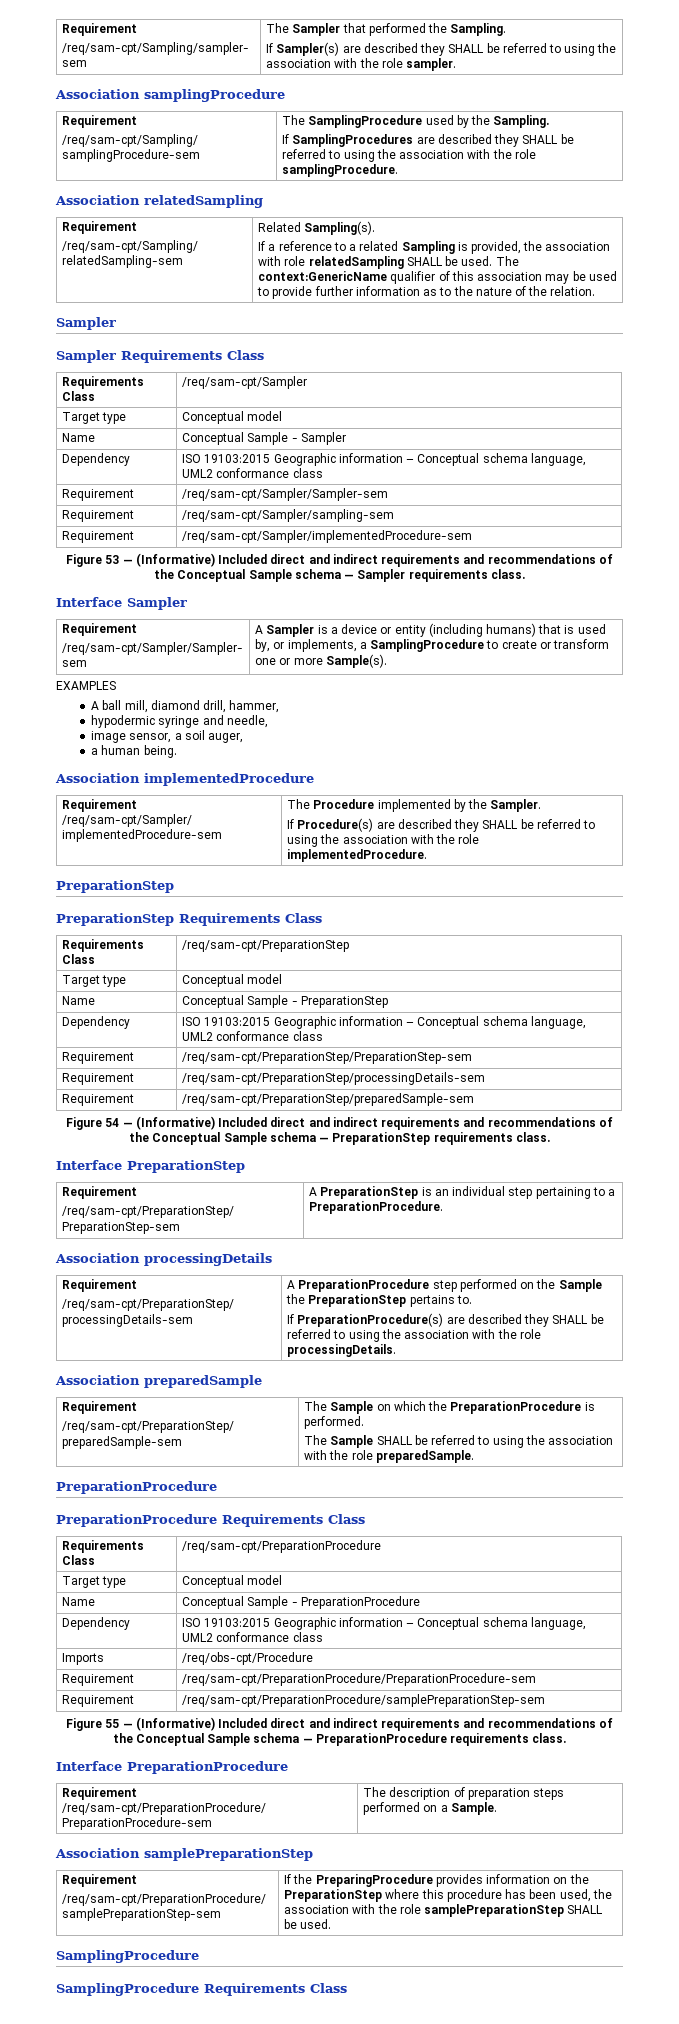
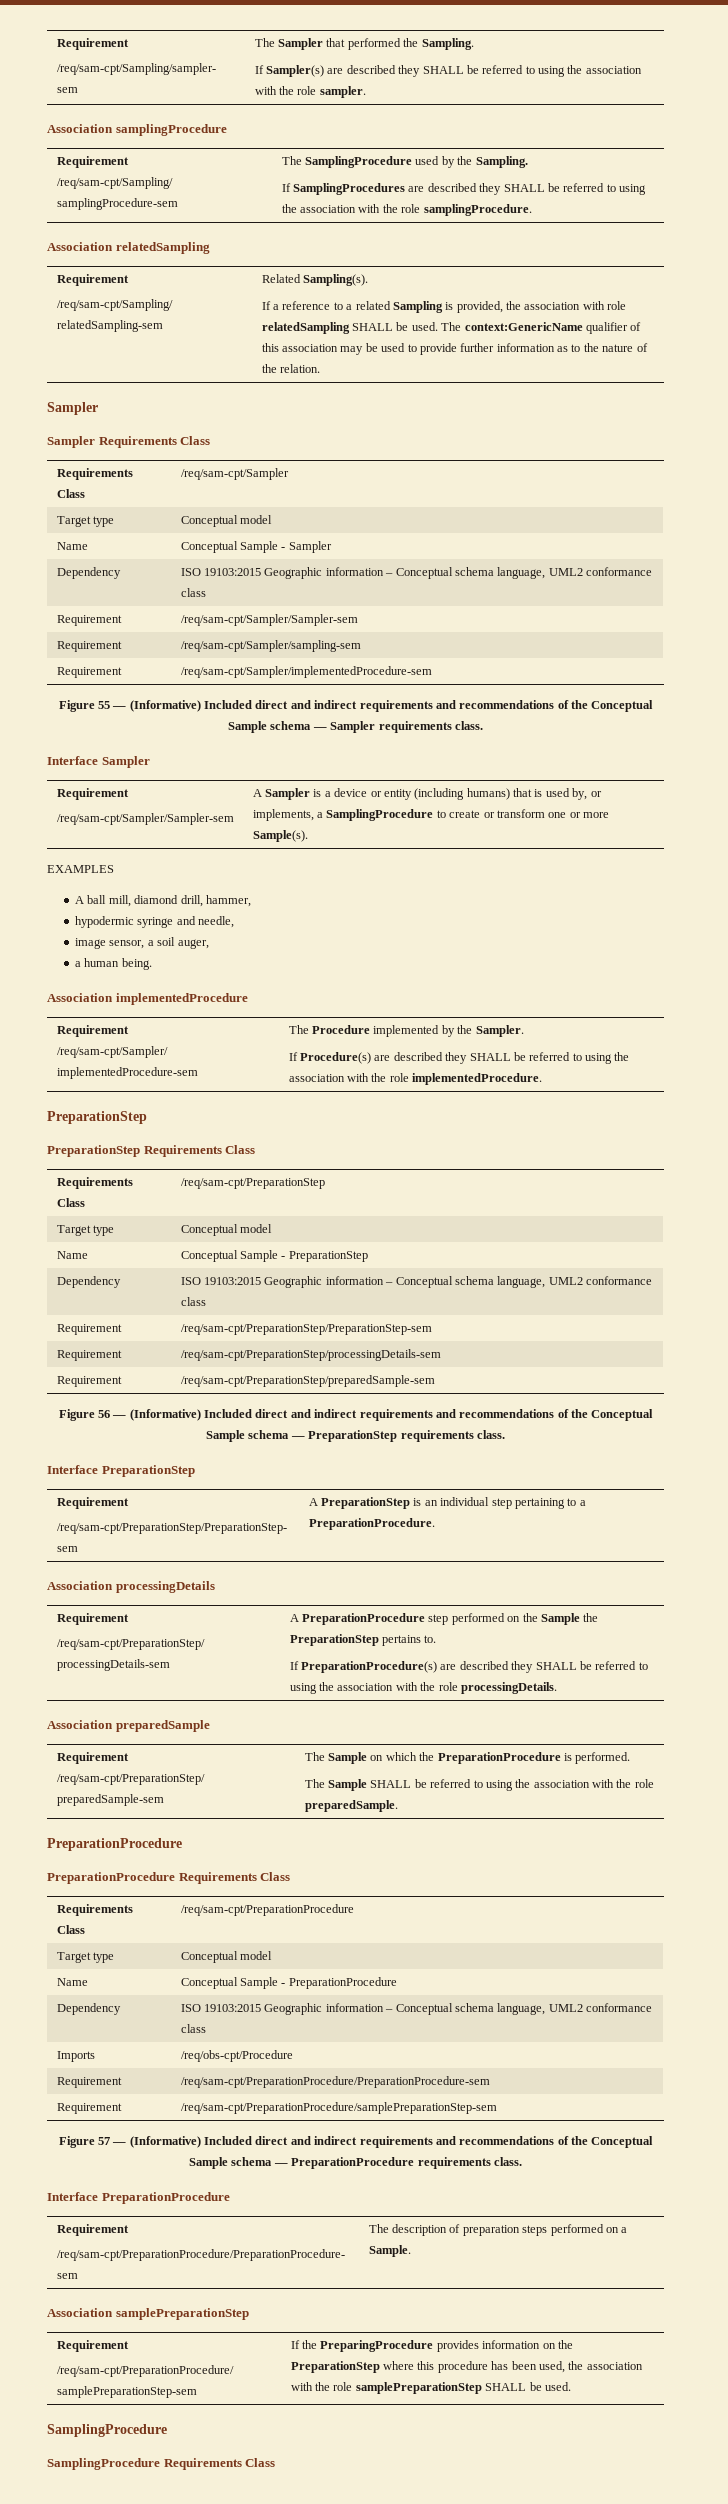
[105,555,120,564] 53 -> [97,701,110,709] 55
[105,1118,120,1127] 54 -> [97,1410,110,1418] 56
[105,1719,120,1728] 55 -> [97,2137,110,2145] 57

